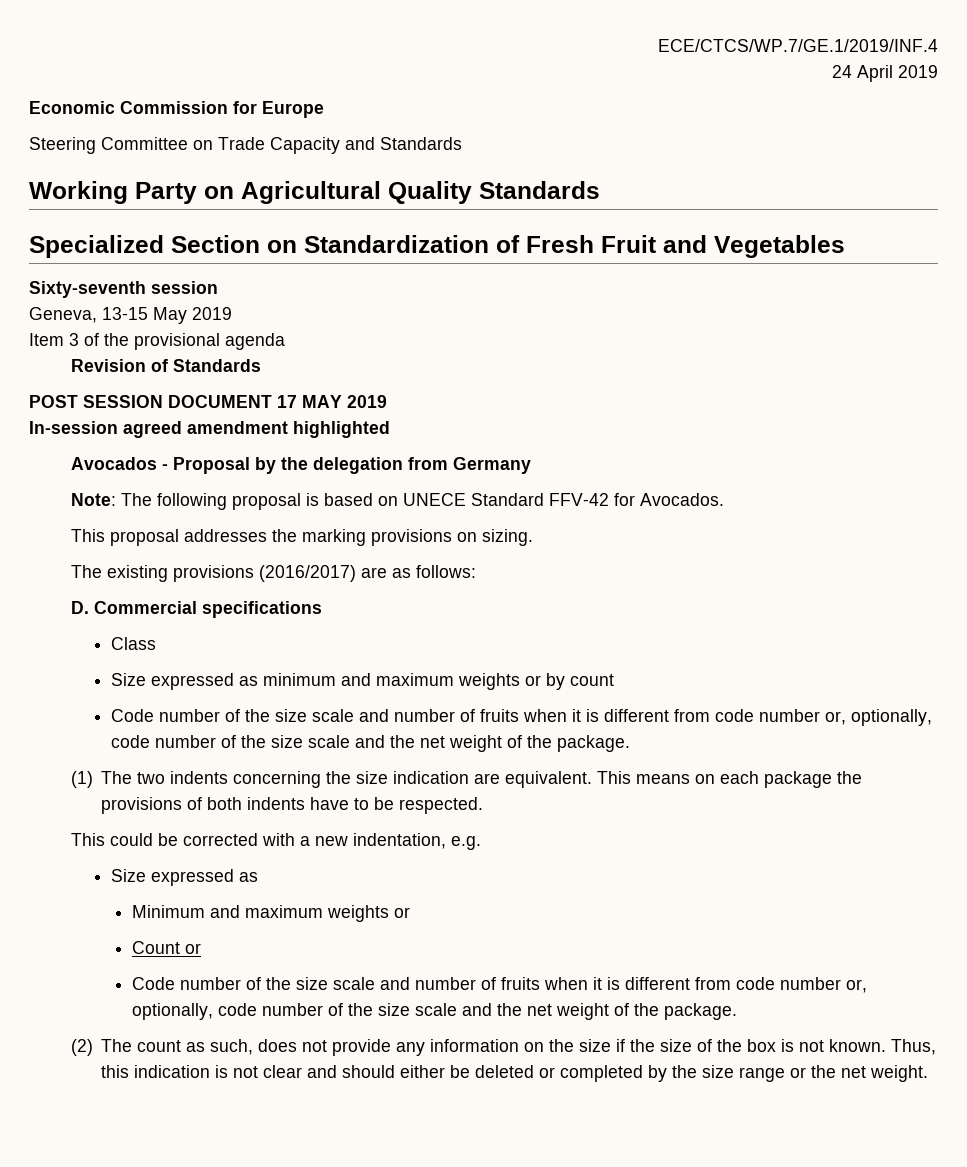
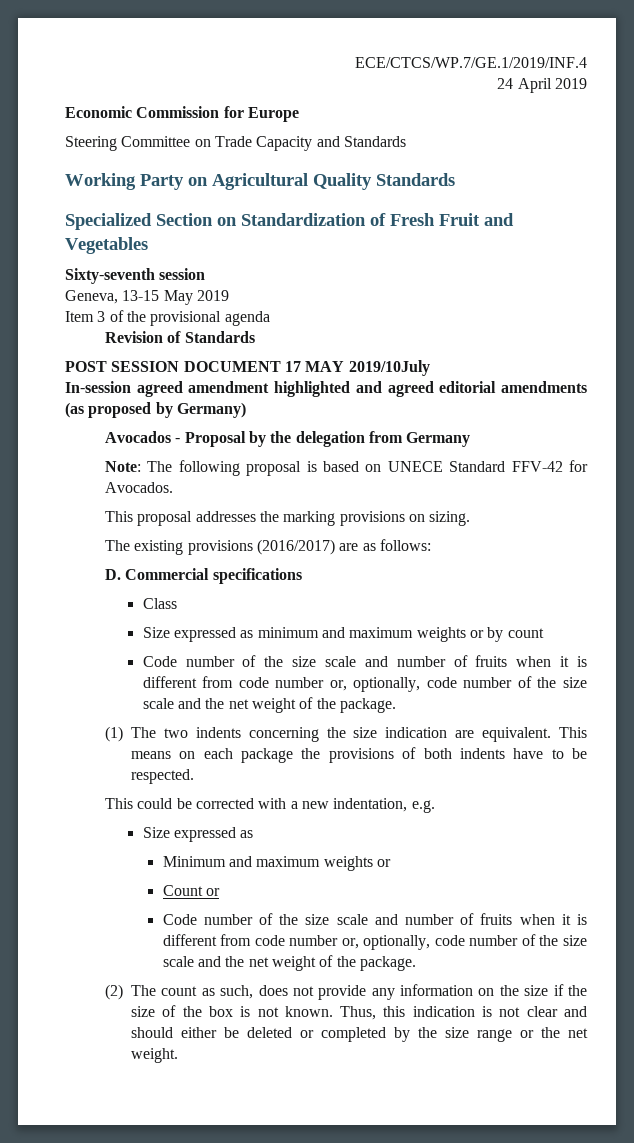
[347,395,387,408] 2019 -> [348,360,430,376] 2019/10July
(390, 429) none -> [355,381,587,397] [65,402,246,418] and agreed editorial amendments (as proposed by Germany)

